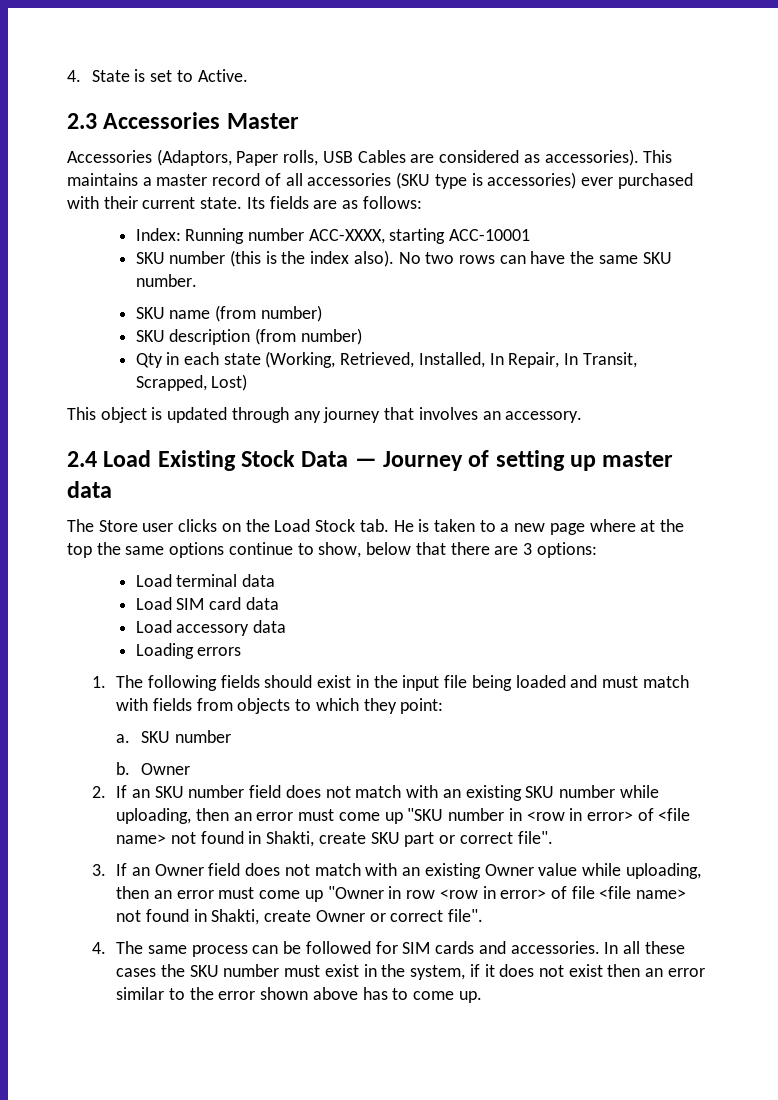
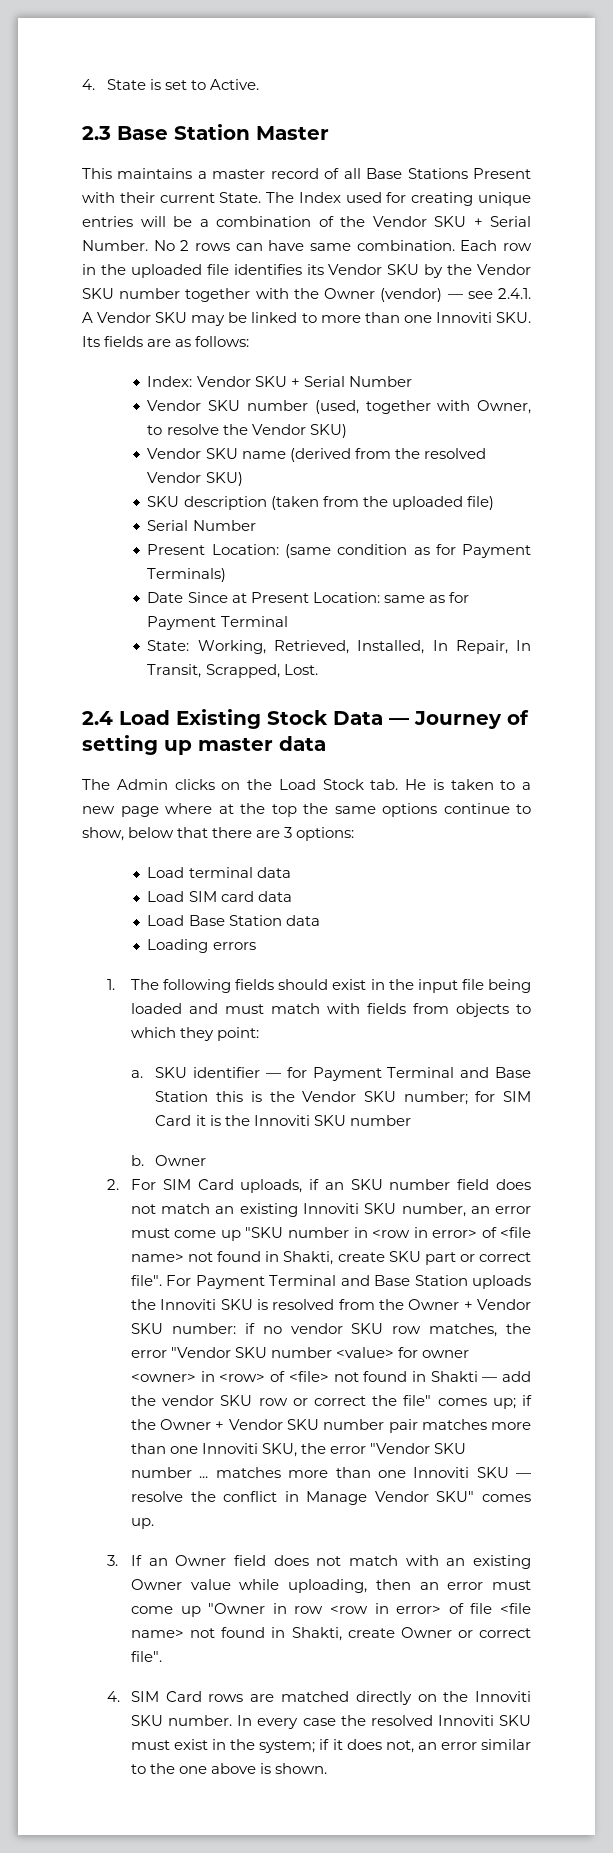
[103,112,221,129] Accessories -> [117,124,250,140] Base Station
[67,149,639,166] Accessories (Adaptors, Paper rolls, USB Cables are considered as accessories). -> (329, 133) none
[307,172,693,189] [67,196,243,209] accessories (SKU type is accessories) ever purchased with their current state. -> [366,168,532,179] [82,192,531,206] [82,216,531,227] [82,240,532,251] [82,264,531,278] [82,288,531,302] [82,312,532,326] Base Stations Present with their current State. The Index used for creating unique entries will be a combination of the Vendor SKU + Serial Number. No 2 rows can have same combination. Each row in the uploaded file identifies its Vendor SKU by the Vendor SKU number together with the Owner (vendor) — see 2.4.1. A Vendor SKU may be linked to more than one Innoviti SKU.
[185,228,531,244] [135,250,672,267] [135,274,197,287] [135,305,322,322] [135,328,362,345] [135,351,336,368] Running number ACC-XXXX, starting ACC-10001 // SKU number (this is the index also). No two rows can have the same SKU number. // SKU name (from number) // SKU description (from number) // Qty in each state (Working, -> [196,376,412,387] [147,400,531,414] [147,424,347,438] [147,448,486,462] [147,472,243,486] [147,496,494,510] [147,520,256,531] [147,544,531,558] [147,568,227,582] [147,592,469,603] [147,616,288,630] [147,640,266,654] Vendor SKU + Serial Number // Vendor SKU number (used, together with Owner, to resolve the Vendor SKU) // Vendor SKU name (derived from the resolved Vendor SKU) // SKU description (taken from the uploaded file) // Serial Number // Present Location: (same condition as for Payment Terminals) // Date Since at Present Location: same as for Payment Terminal // State: Working,
[211,374,248,391] [67,407,583,423] Lost) // This object is updated through any journey that involves an accessory. -> [283,664,318,675] Lost.
[98,520,174,532] Store user -> [116,779,168,790] Admin
[176,624,250,636] accessory -> [188,915,282,926] Base Station
(170, 737) none -> [193,1067,532,1081] [155,1091,532,1105] [155,1115,346,1126] identifier — for Payment Terminal and Base Station this is the Vendor SKU number; for SIM Card it is the Innoviti SKU
[116,785,128,798] If -> [130,1179,320,1193] For SIM Card uploads, if
[406,785,659,801] [116,808,229,824] with an existing SKU number while uploading, then -> [215,1203,466,1217] an existing Innoviti SKU number,
(553, 837) none -> [166,1275,531,1289] [130,1299,531,1310] [130,1323,531,1337] [130,1347,470,1358] [130,1371,531,1382] [130,1395,532,1409] [130,1419,531,1433] [130,1443,467,1457] [130,1467,531,1478] [130,1491,531,1505] [130,1518,154,1529] For Payment Terminal and Base Station uploads the Innoviti SKU is resolved from the Owner + Vendor SKU number: if no vendor SKU row matches, the error "Vendor SKU number <value> for owner <owner> in <row> of <file> not found in Shakti — add the vendor SKU row or correct the file" comes up; if the Owner + Vendor SKU number pair matches more than one Innoviti SKU, the error "Vendor SKU number ... matches more than one Innoviti SKU — resolve the conflict in Manage Vendor SKU" comes up.
[116,941,685,957] [116,964,280,977] The same process can be followed for SIM cards and accessories. In all these cases the SKU number -> [130,1691,531,1705] [130,1715,531,1729] SIM Card rows are matched directly on the Innoviti SKU number. In every case the resolved Innoviti SKU
[410,965,466,980] system, -> [259,1740,316,1753] system;
[538,964,641,977] not exist then -> [385,1740,414,1753] not,
[218,987,482,1003] error shown above has to come up. -> [179,1763,328,1774] one above is shown.

